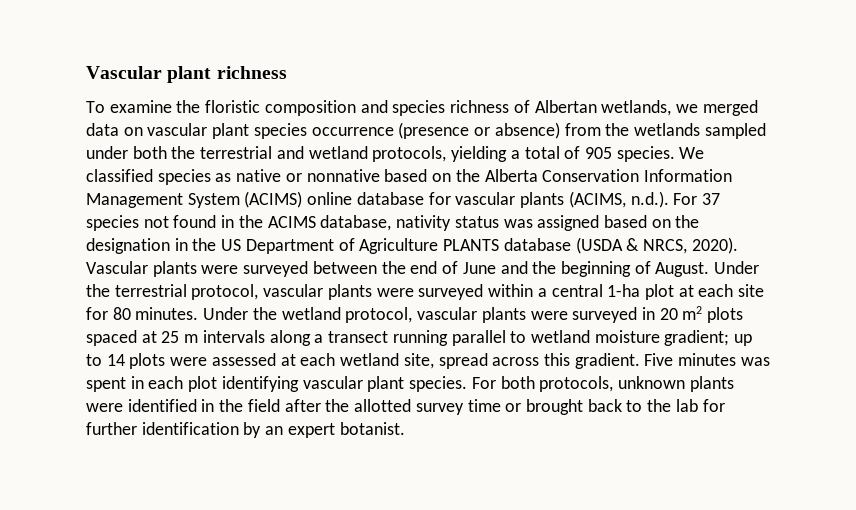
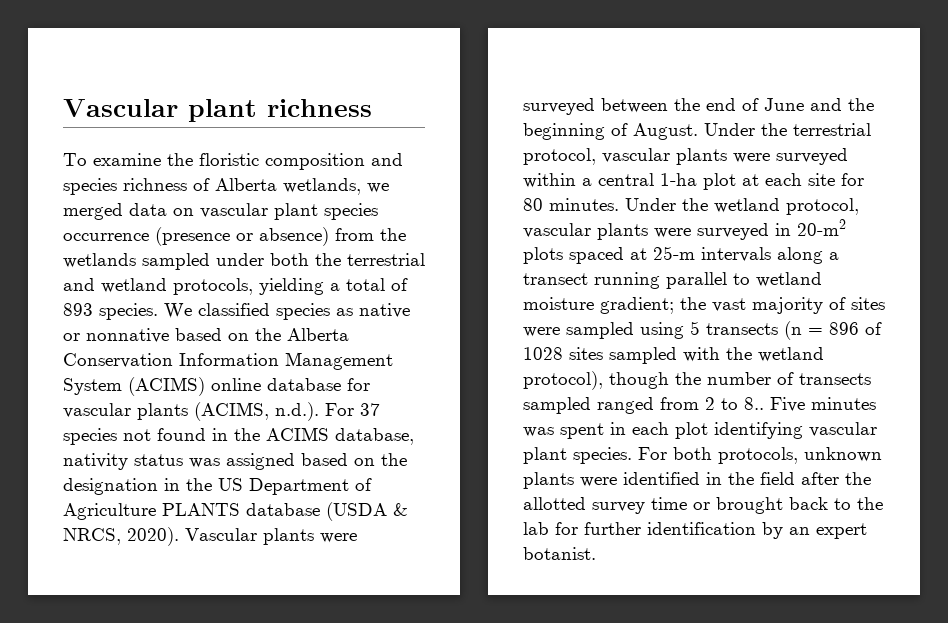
[534,100,597,113] Albertan -> [215,178,277,191] Alberta
[584,147,612,159] 905 -> [63,303,93,316] 893
[659,306,703,320] 20 m2 -> [797,219,846,236] 20-m2
[161,331,199,343] 25 m -> [653,246,695,260] 25-m
[734,334,753,346] [86,353,640,369] up to 14 plots were assessed at each wetland site, spread across this gradient. -> [680,297,885,314] [523,321,882,340] [523,347,824,364] [523,371,871,390] [523,397,764,414] the vast majority of sites were sampled using 5 transects (n = 896 of 1028 sites sampled with the wetland protocol), though the number of transects sampled ranged from 2 to 8..

